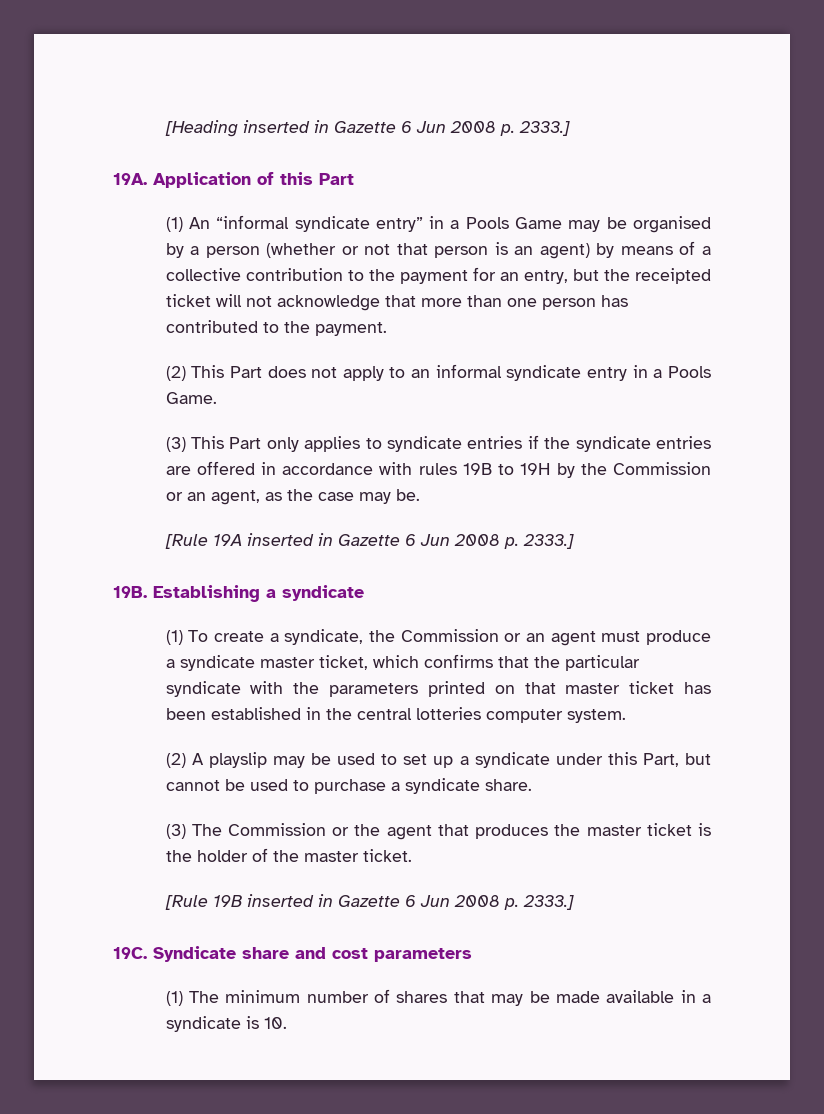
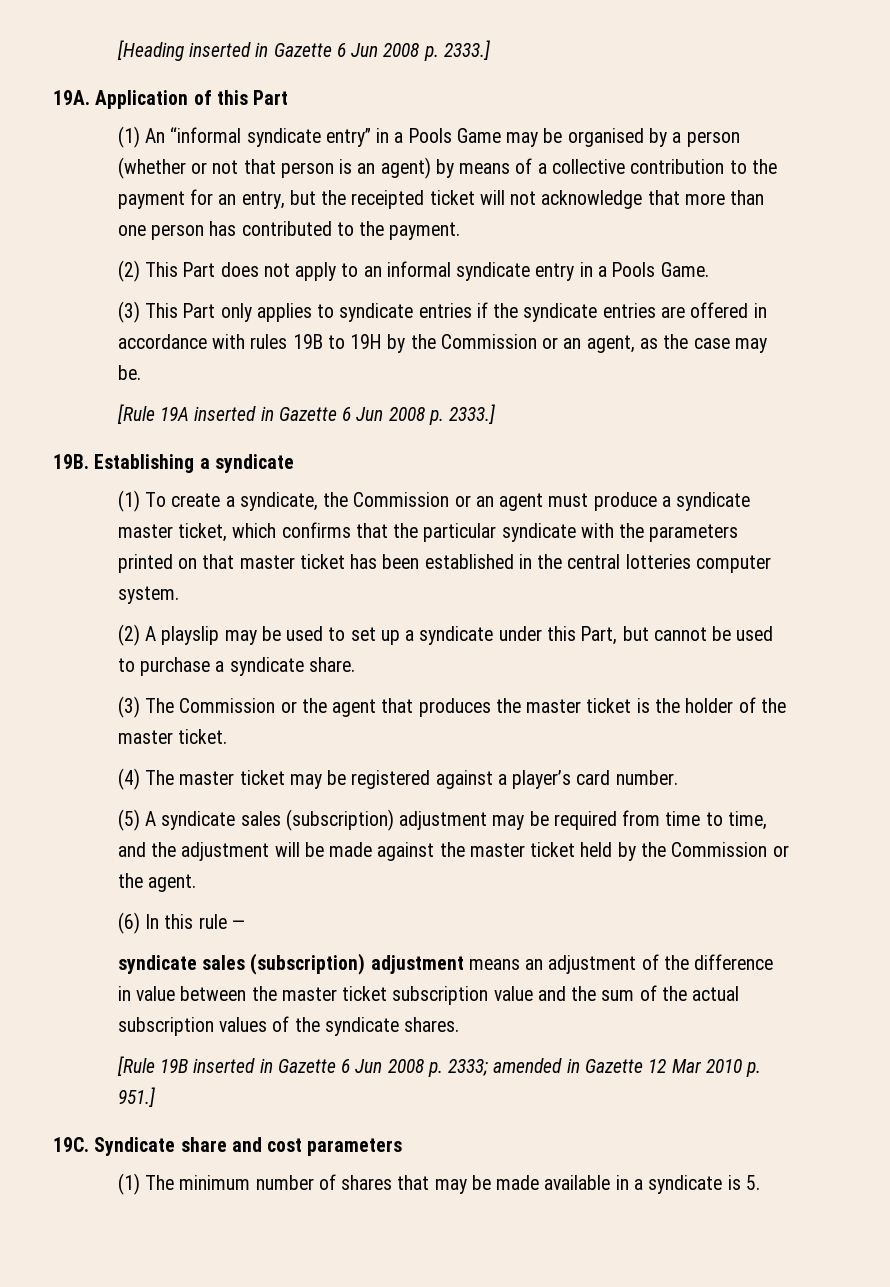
(412, 855) none -> [117,768,678,790] [117,809,767,831] [117,842,789,861] [117,873,197,892] [117,912,245,934] [117,953,774,975] [117,985,740,1005] [117,1016,460,1036] // (4) The master ticket may be registered against a player’s card number. // (5) A syndicate sales (subscription) adjustment may be required from time to time, and the adjustment will be made against the master ticket held by the Commission or the agent. // (6) In this rule — // syndicate sales (subscription) adjustment means an adjustment of the difference in value between the master ticket subscription value and the sum of the actual subscription values of the syndicate shares.
[522,895,574,910] 2333.] -> [448,1058,762,1077] [117,1087,155,1107] 2333; amended in Gazette 12 Mar 2010 p. 951.]
[263,1017,287,1029] 10. -> [745,1175,760,1190] 5.

